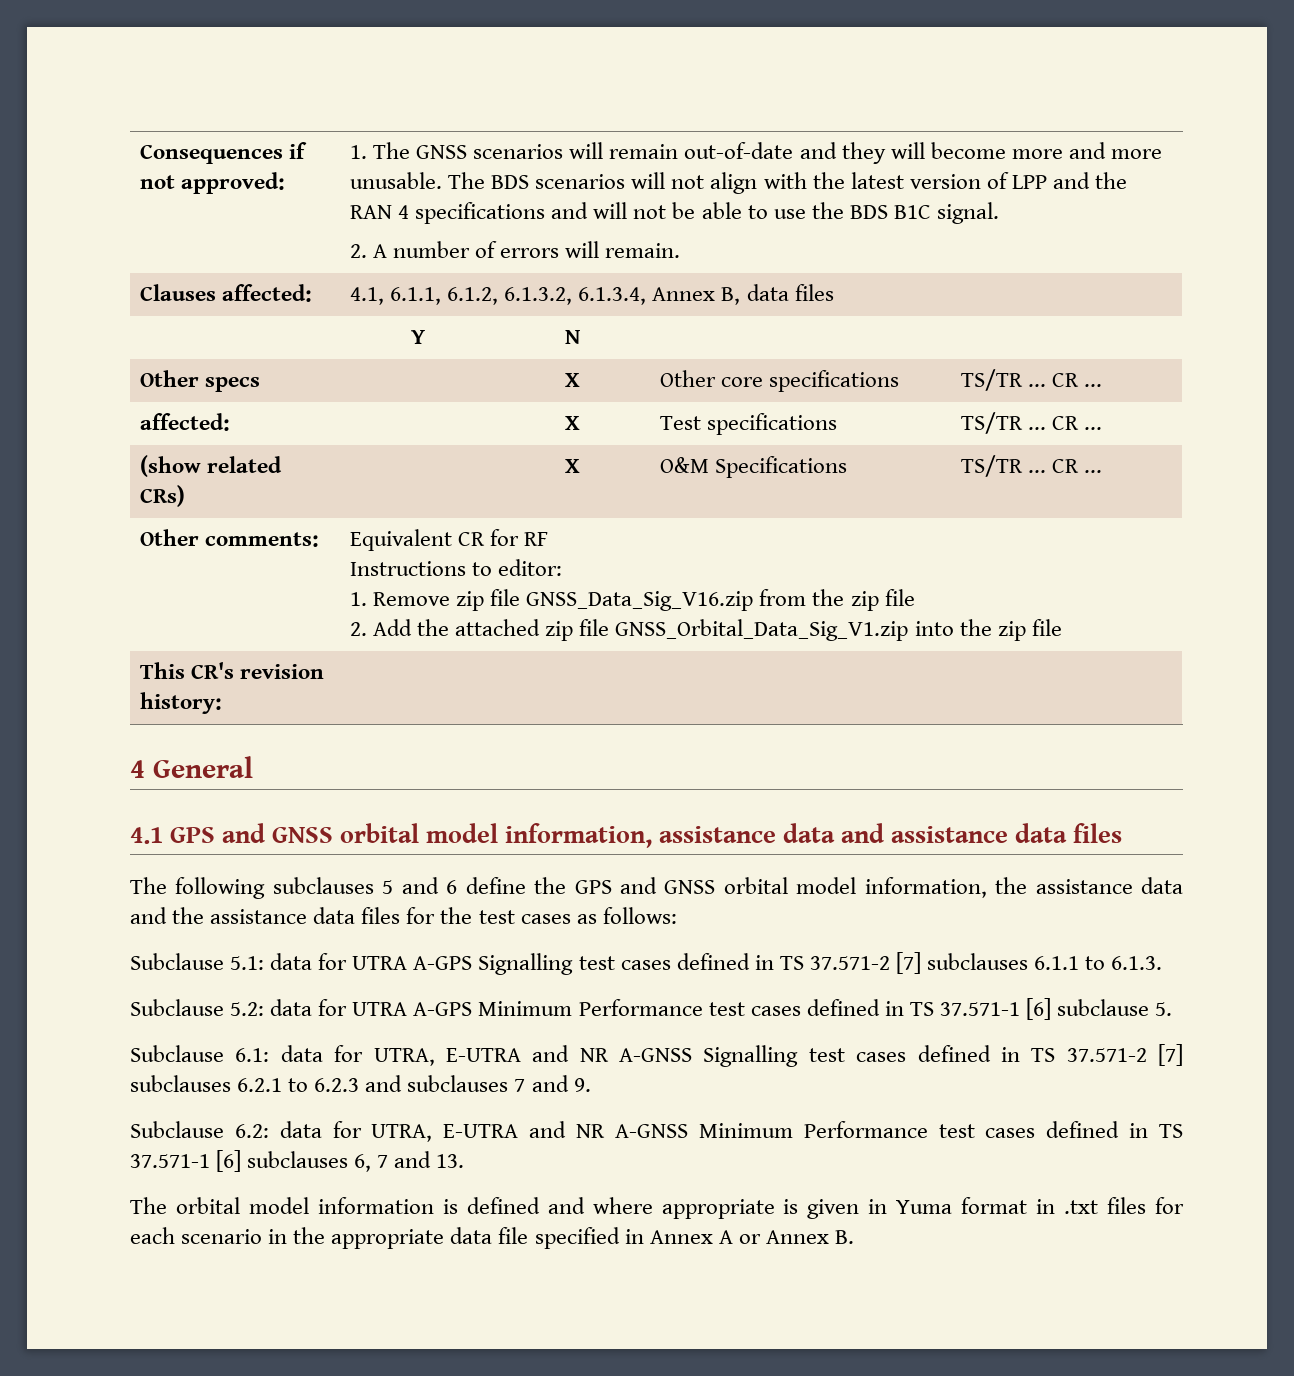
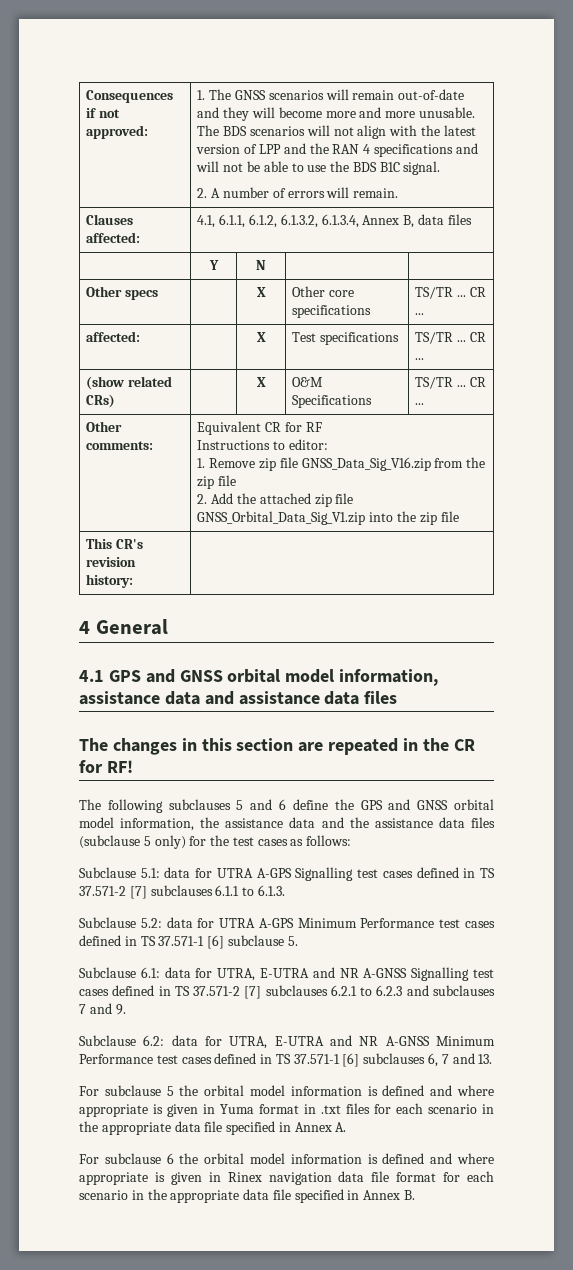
(1123, 833) none -> [79,738,475,755] [79,760,133,773] // The changes in this section are repeated in the CR for RF!
(401, 915) none -> [79,835,186,849] (subclause 5 only)
[130,1197,167,1214] The -> [79,1085,199,1096] For subclause 5 the
[718,1230,761,1244] A or -> [335,1122,347,1132] [79,1153,495,1164] [79,1171,494,1185] [79,1189,360,1203] A. // For subclause 6 the orbital model information is defined and where appropriate is given in Rinex navigation data file format for each scenario in the appropriate data file specified in

